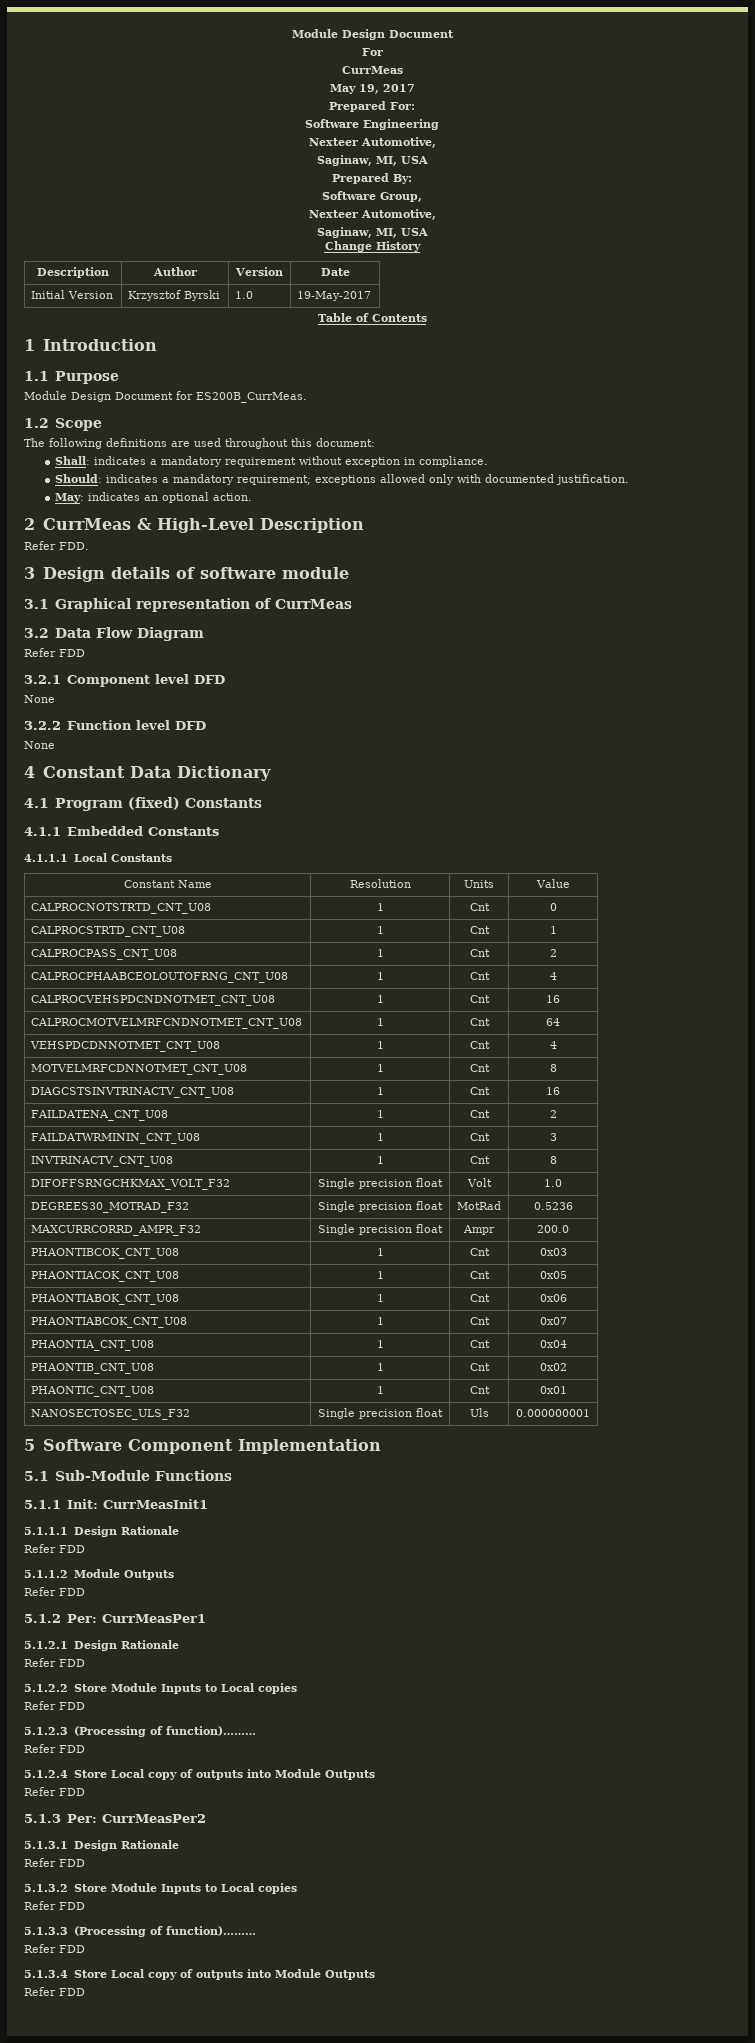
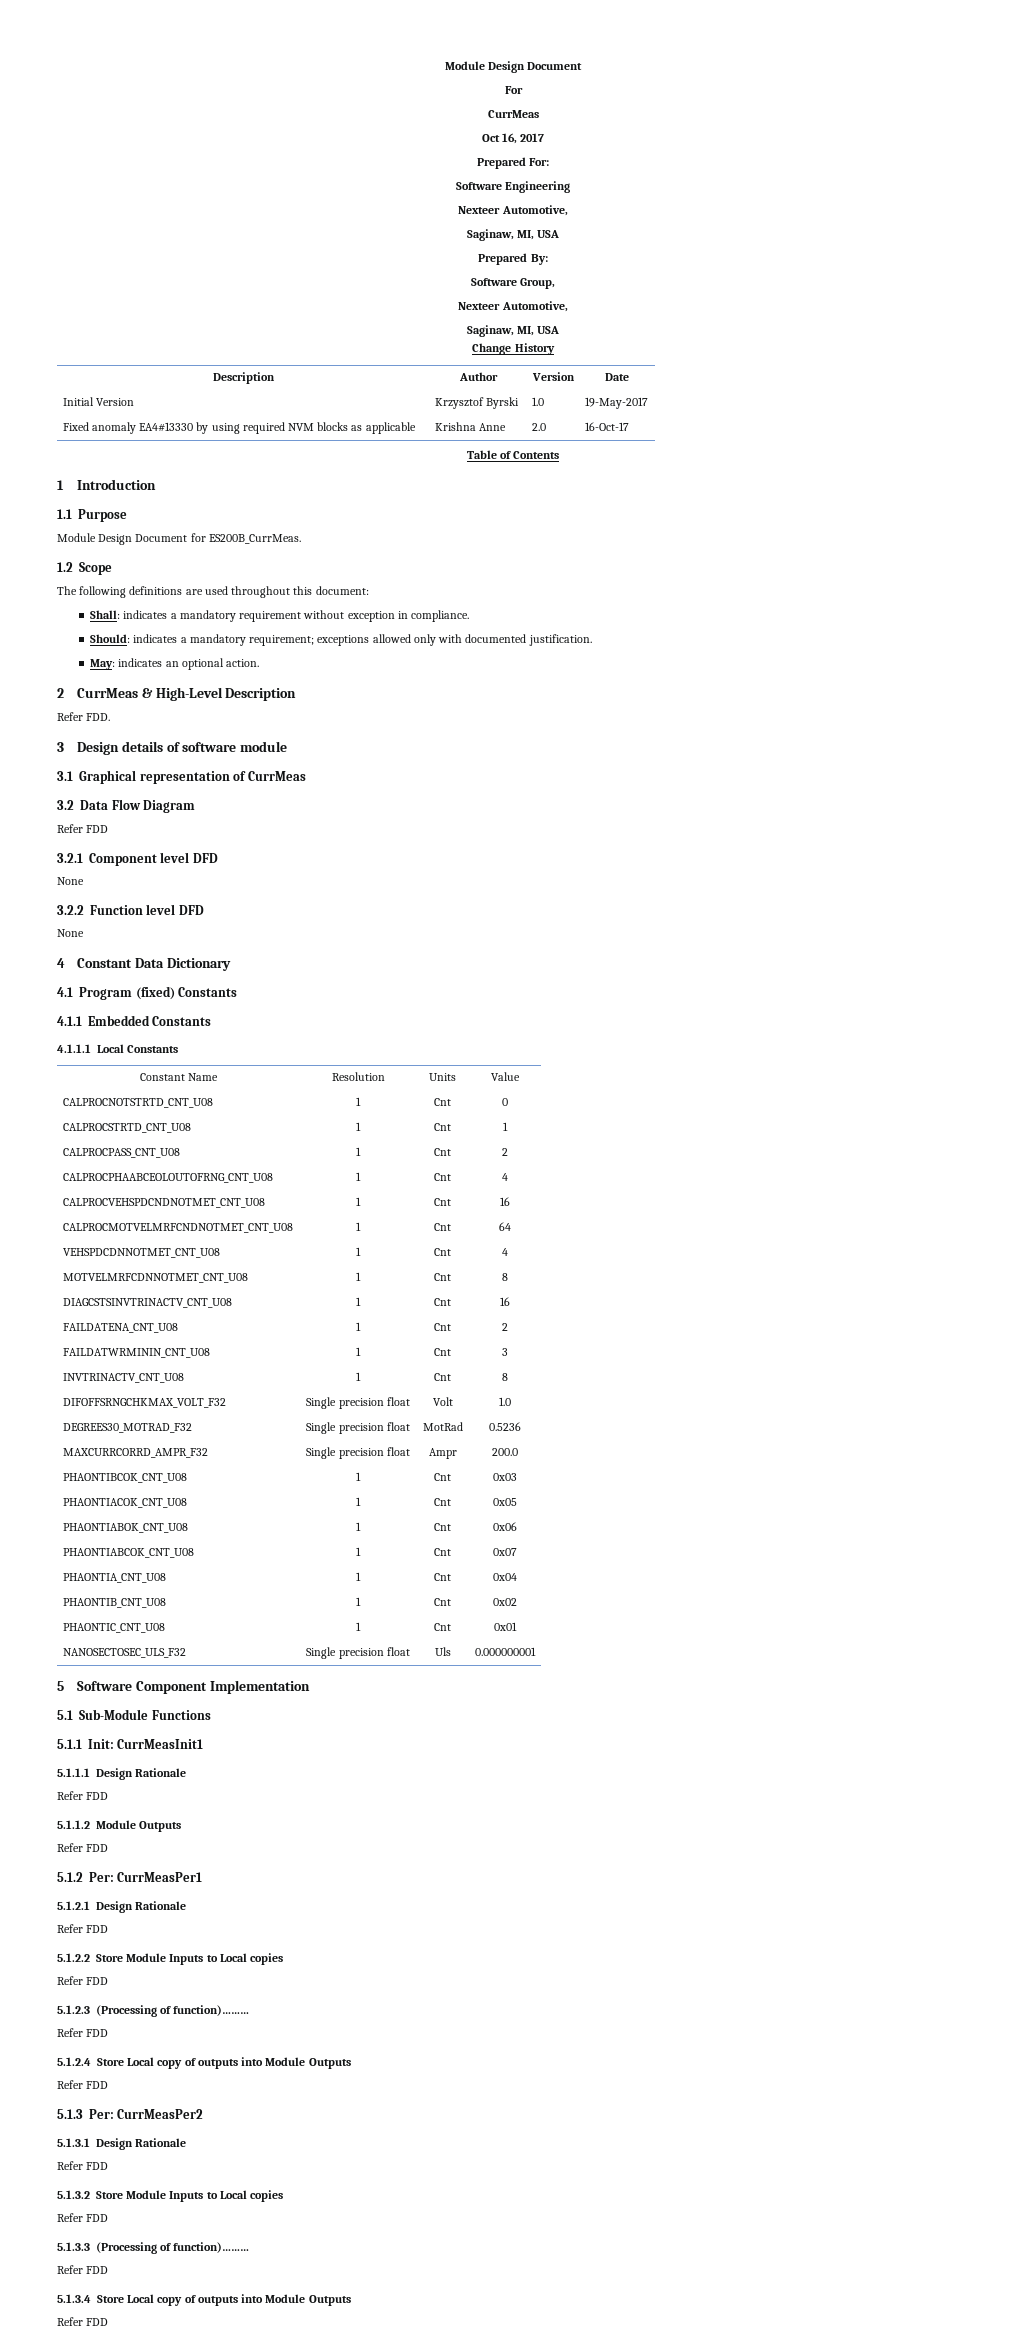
[329,84,379,94] May 19, -> [481,133,517,144] Oct 16,
(372, 296) none -> [62,422,416,434] [434,422,506,431] [531,423,546,431] [584,422,629,431] // Fixed anomaly EA4#13330 by using required NVM blocks as applicable | Krishna Anne | 2.0 | 16-Oct-17

